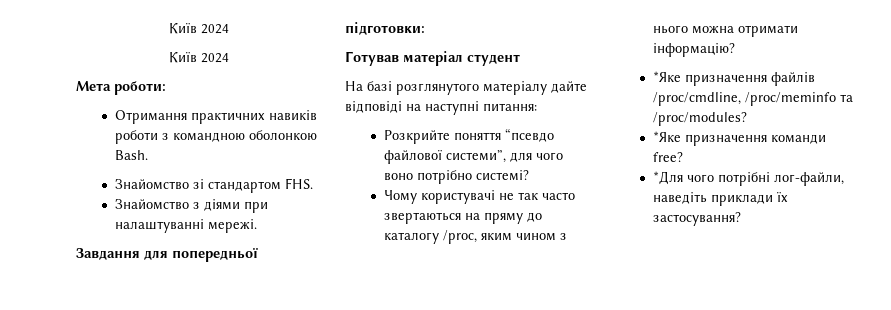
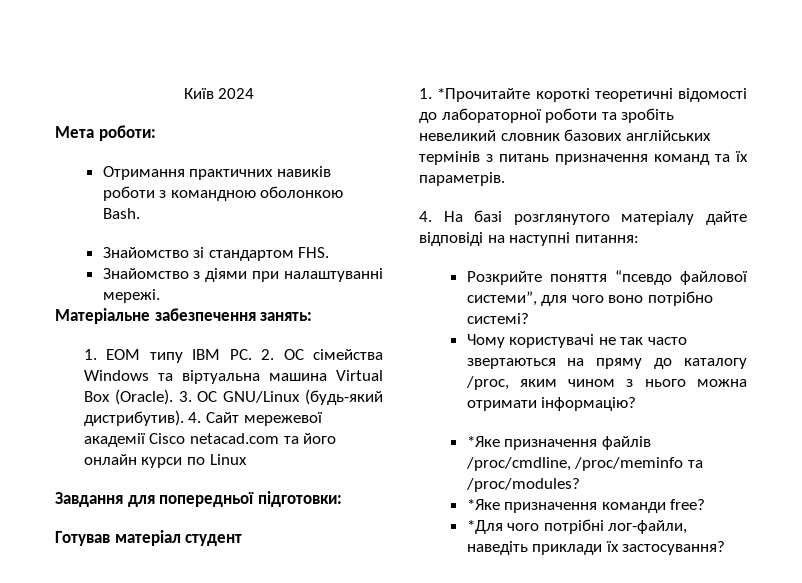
[169,23,229,34] [169,52,229,63] Київ 2024 // Київ 2024 -> [183,88,255,99] Київ 2024
(258, 226) none -> [55,308,313,324] [83,349,383,363] [83,370,383,384] [83,389,383,405] [83,410,323,426] [83,433,337,447] [83,454,247,468] // Матеріальне забезпечення занять: // 1. ЕОМ типу IBM PC. 2. ОС сімейства Windows та віртуальна машина Virtual Box (Oracle). 3. ОС GNU/Linux (будь-який дистрибутив). 4. Сайт мережевої академії Cisco netacad.com та його онлайн курси по Linux
(520, 60) none -> [419,88,747,102] [419,108,675,123] [419,129,711,141] [419,151,748,165] [419,172,505,186] [419,211,432,222] 1. *Прочитайте короткі теоретичні відомості до лабораторної роботи та зробіть невеликий словник базових англійських термінів з питань призначення команд та їх параметрів. // 4.

